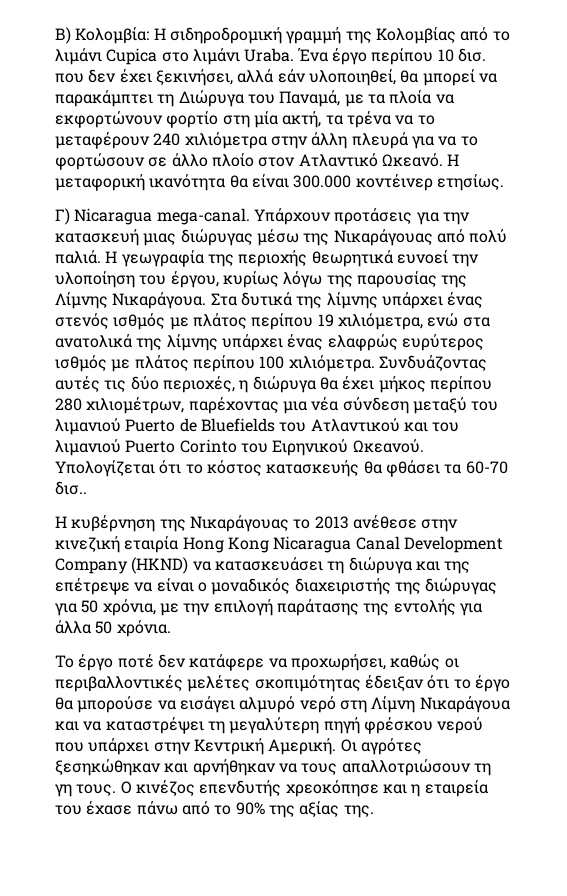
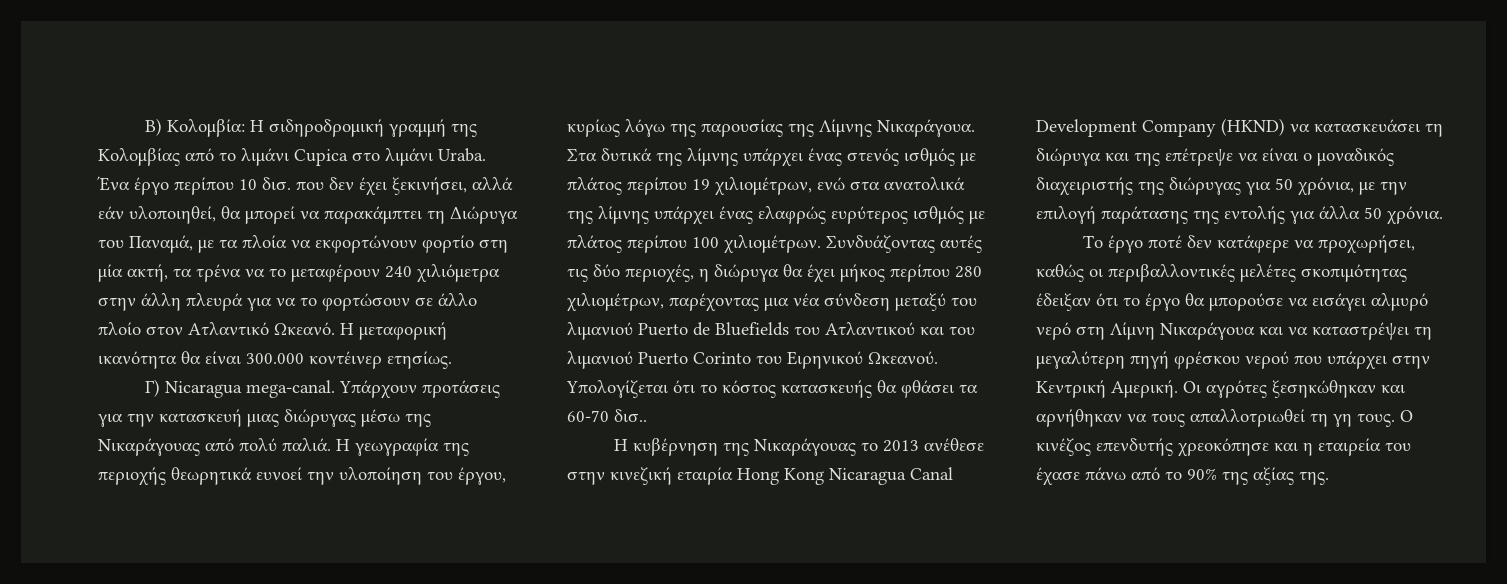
[337,313,423,330] χιλιόμετρα, -> [715,177,812,196] χιλιομέτρων,
[288,355,375,372] χιλιόμετρα. -> [724,235,821,254] χιλιομέτρων.
[341,759,471,776] απαλλοτριώσουν -> [1190,409,1306,427] απαλλοτριωθεί

